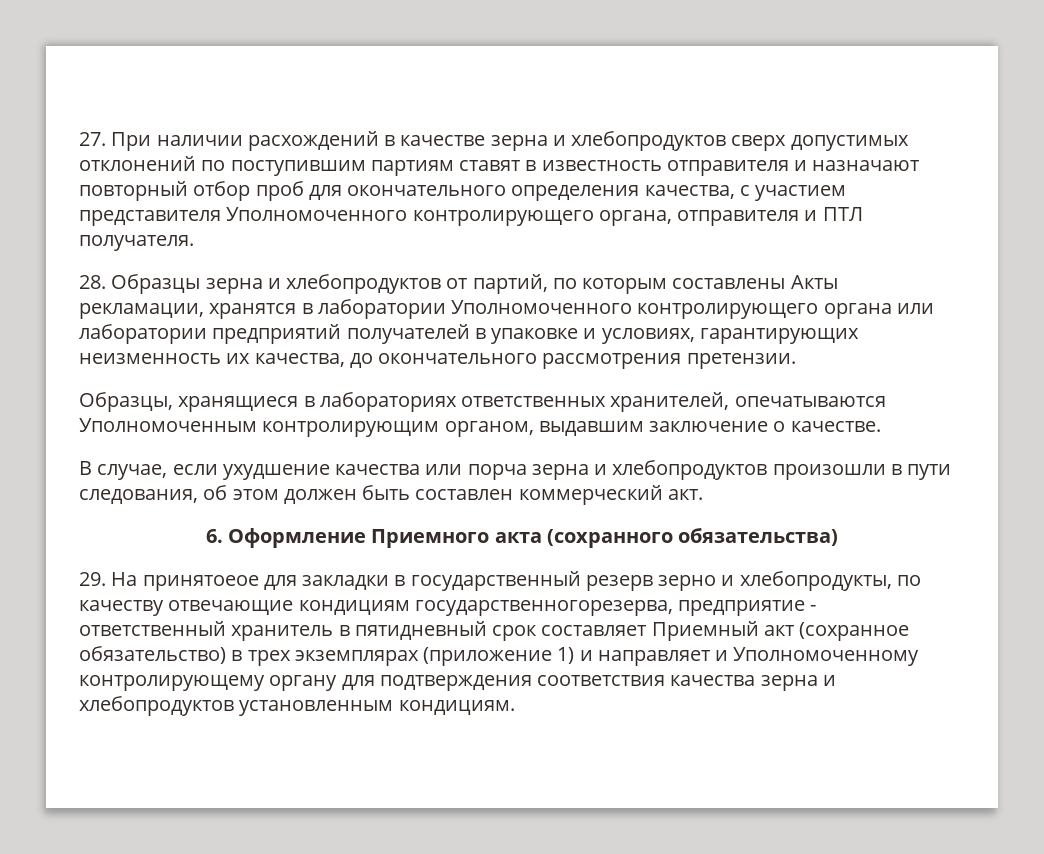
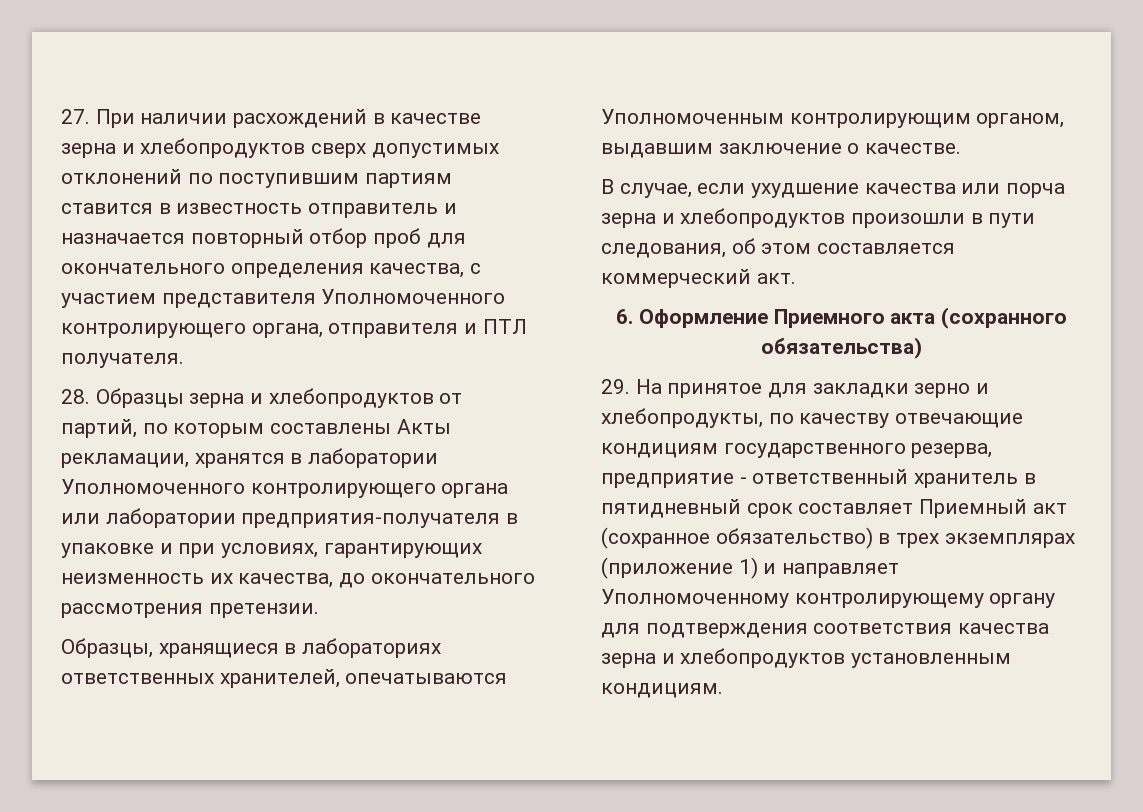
[459,160,521,171] ставят -> [61,203,153,214] ставится
[666,160,920,176] отправителя и назначают -> [308,203,457,218] [61,233,185,244] отправитель и назначается
[212,324,470,344] предприятий получателей -> [241,513,501,528] предприятия-получателя
(597, 333) none -> [178,543,216,558] при
[283,485,514,504] должен быть составлен -> [817,243,956,254] составляется
[142,575,259,591] принятоеое -> [667,383,763,398] принятое
[394,571,653,591] в государственный резерв -> (909, 390) none
[414,600,673,616] государственногорезерва, -> [723,443,993,458] государственного резерва,
[715,650,729,661] и -> (900, 570) none

